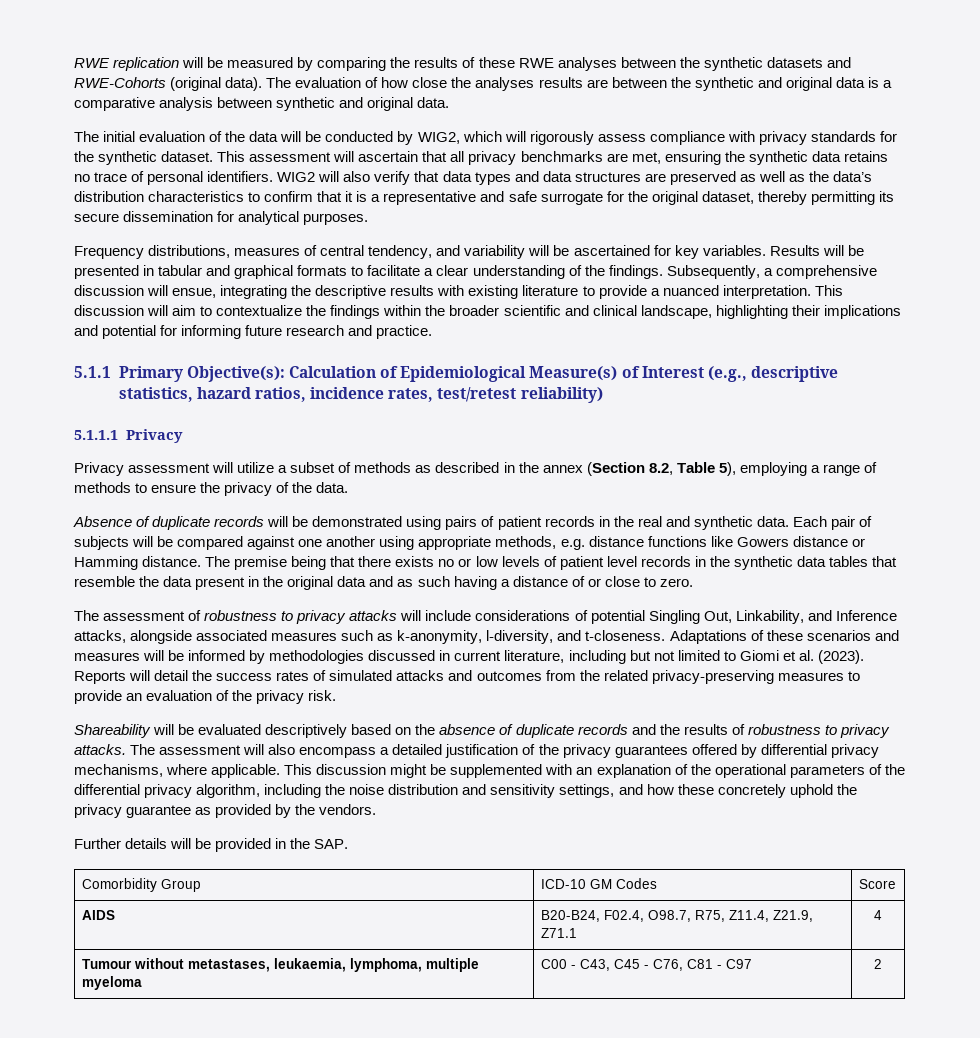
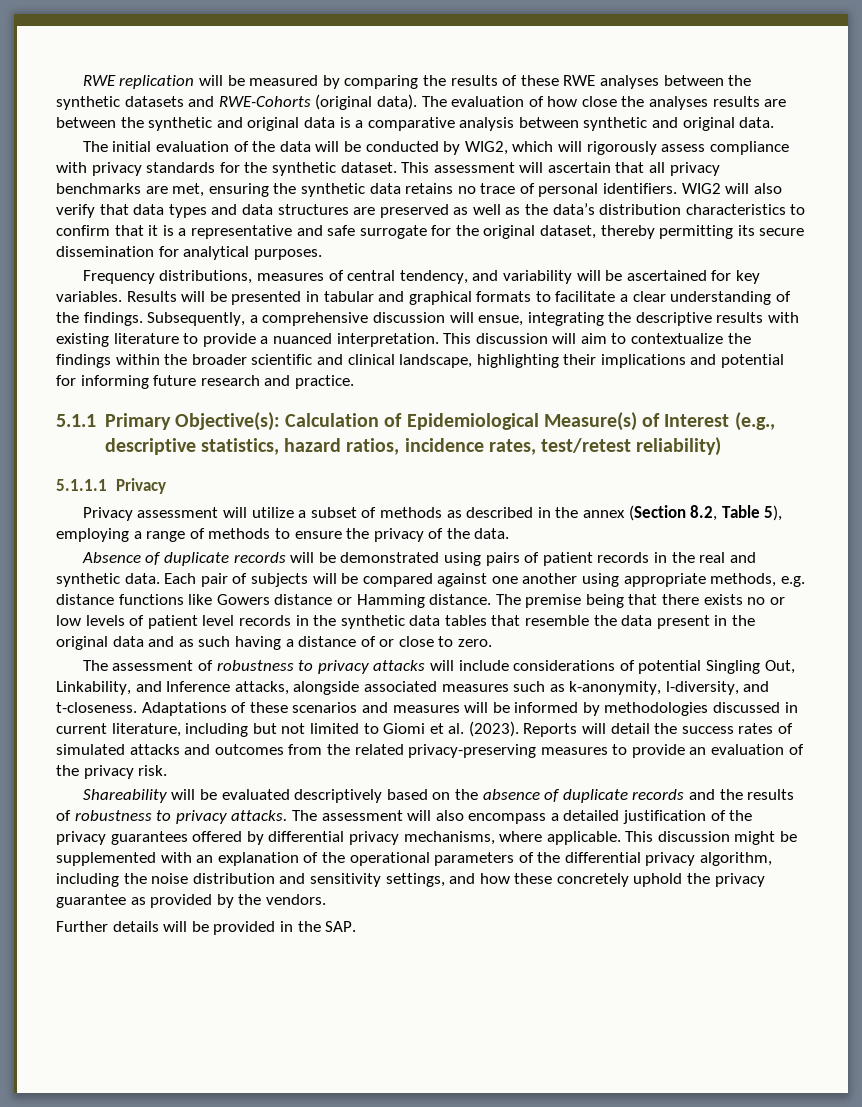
[81,878,201,892] [540,878,657,889] [858,879,896,889] [81,910,115,920] [540,910,813,922] [540,928,577,938] [874,910,882,920] [81,958,479,972] [81,976,142,990] [540,959,752,971] [874,959,882,969] // Comorbidity Group | ICD-10 GM Codes | Score // AIDS | B20-B24, F02.4, O98.7, R75, Z11.4, Z21.9, Z71.1 | 4 // Tumour without metastases, leukaemia, lymphoma, multiple myeloma | C00 - C43, C45 - C76, C81 - C97 | 2 -> (357, 926) none

